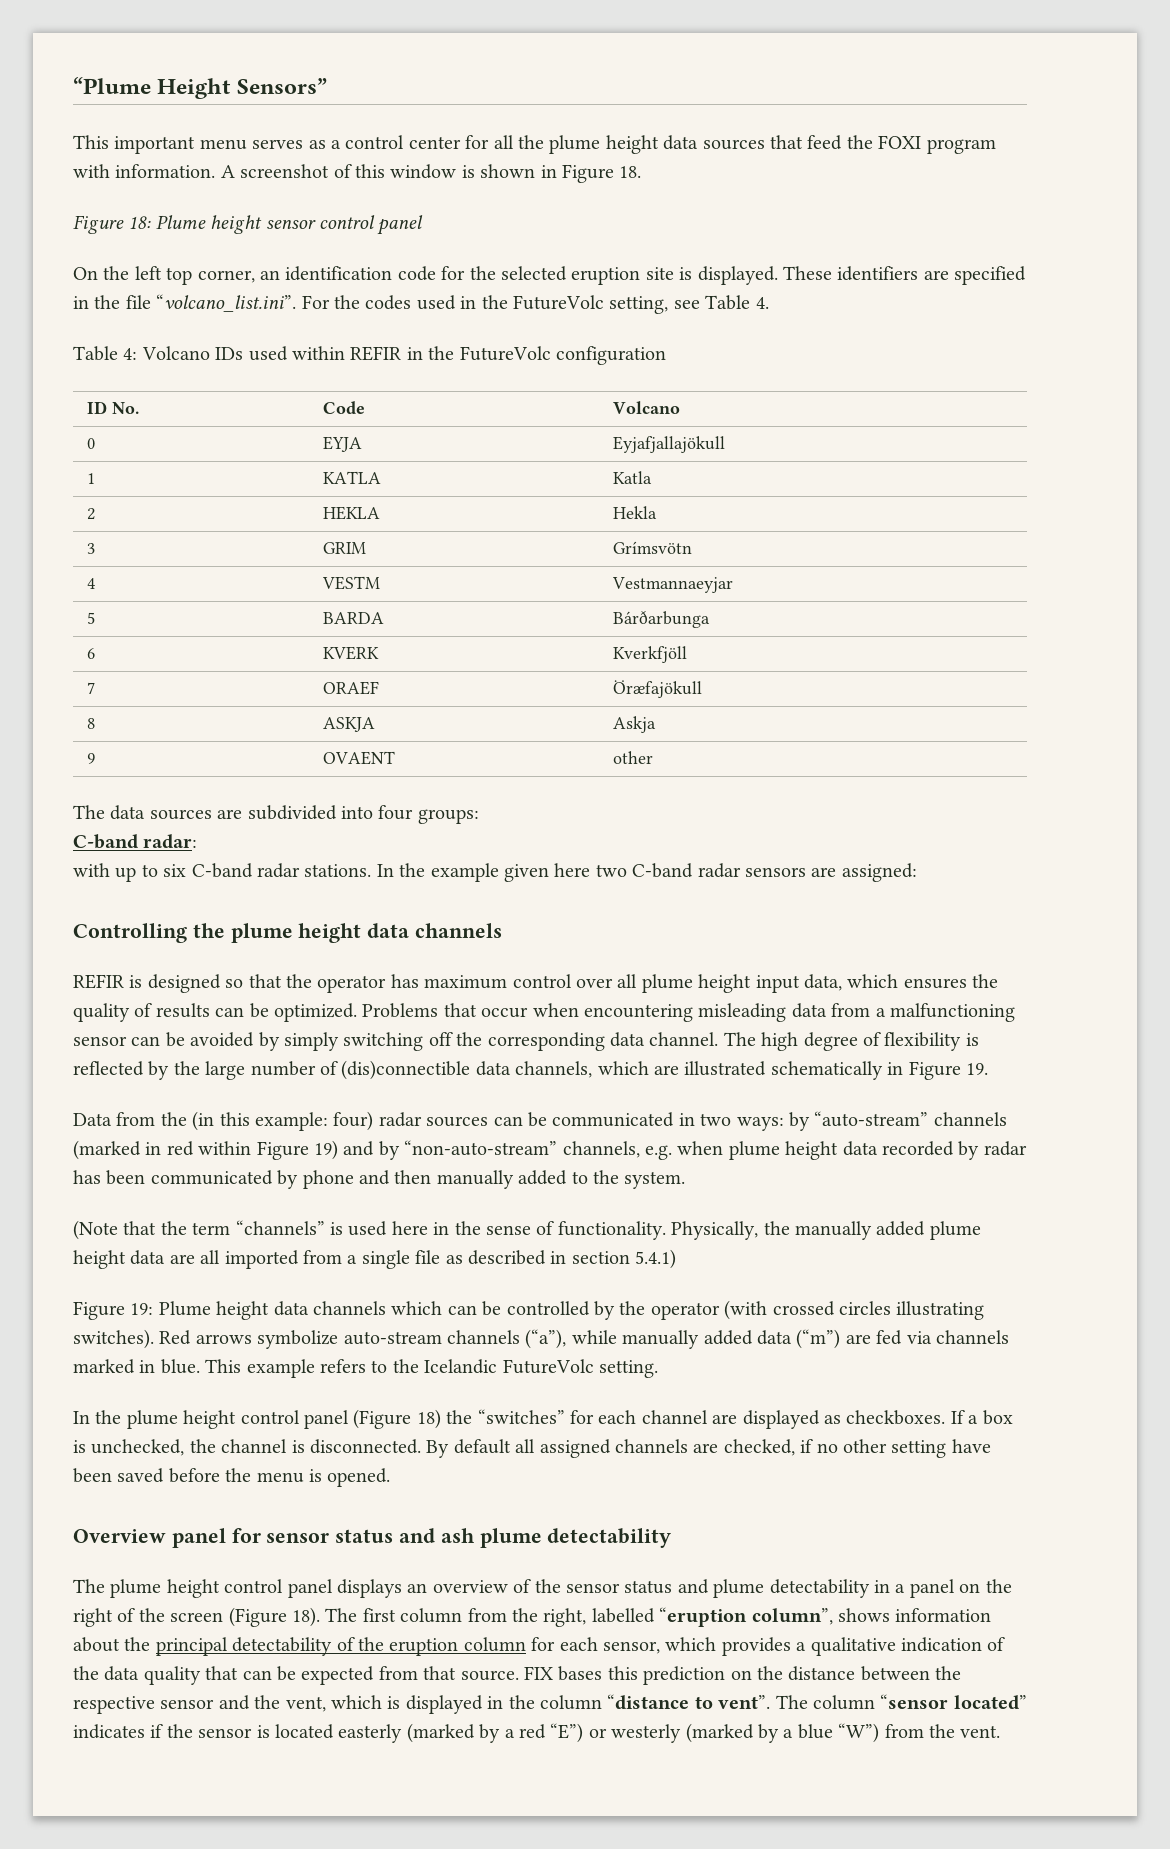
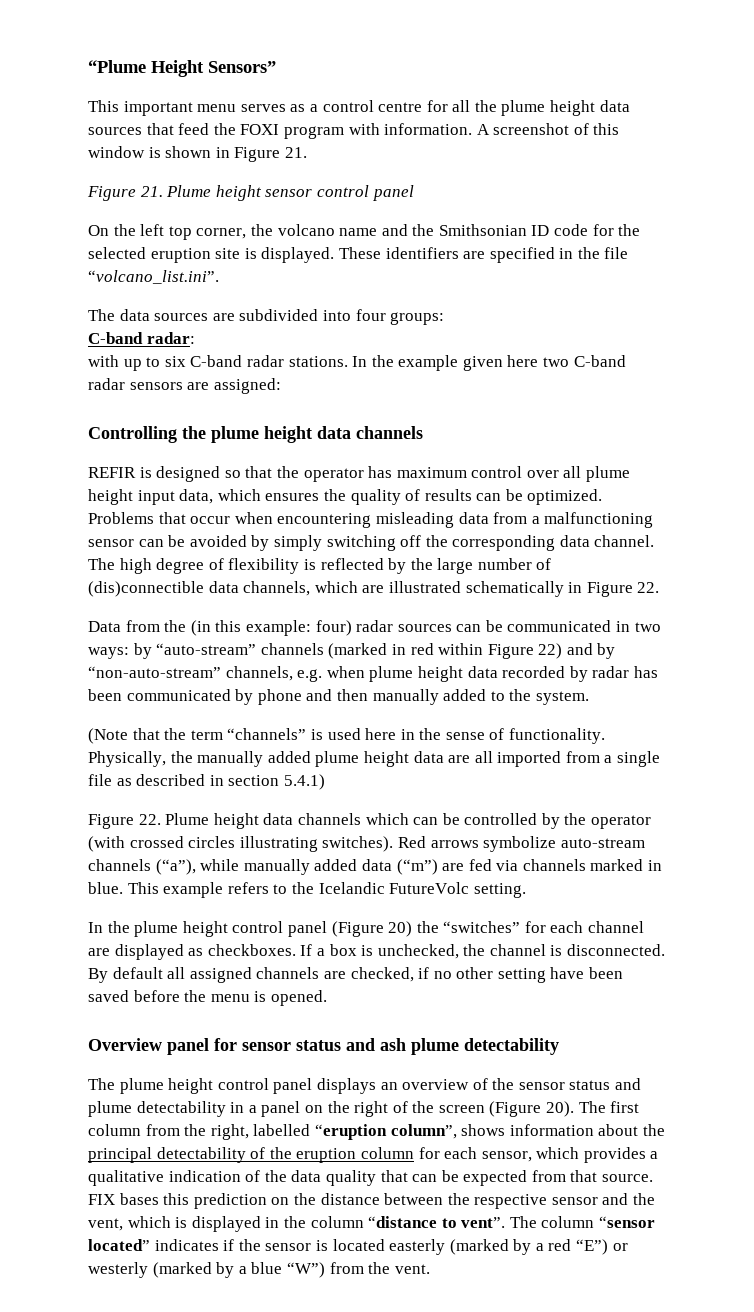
[408,136,461,149] center -> [378,102,423,112] centre
[619,166,642,178] [73,215,152,234] 18. // Figure 18: -> [284,147,307,158] [87,186,163,201] 21. // Figure 21.
[260,266,393,281] an identification -> [250,224,550,236] the volcano name and the Smithsonian ID
[301,295,769,314] [73,346,666,365] [87,401,140,414] [323,401,366,414] [613,401,681,414] [87,438,96,449] [323,436,363,452] [613,436,726,453] [87,473,96,484] [323,471,382,484] [613,471,653,484] [87,508,96,520] [323,506,381,520] [613,506,658,519] [87,543,96,554] [323,542,367,554] [613,541,693,554] [87,578,96,589] [322,576,381,590] [612,577,734,593] [87,612,96,624] [323,612,385,624] [613,611,711,628] [87,648,96,659] [323,646,380,660] [613,646,688,663] [87,682,96,694] [323,681,380,695] [613,680,703,698] [87,718,96,729] [323,717,376,732] [613,716,657,733] [87,753,96,764] [323,751,396,765] [613,751,654,764] For the codes used in the FutureVolc setting, see Table 4. // Table 4: Volcano IDs used within REFIR in the FutureVolc configuration // ID No. | Code | Volcano // 0 | EYJA | Eyjafjallajökull // 1 | KATLA | Katla // 2 | HEKLA | Hekla // 3 | GRIM | Grímsvötn // 4 | VESTM | Vestmannaeyjar // 5 | BARDA | Bárðarbunga // 6 | KVERK | Kverkfjöll // 7 | ORAEF | Öræfajökull // 8 | ASKJA | Askja // 9 | OVAENT | other -> (219, 277) none
[965,1063,988,1075] 19. -> [637,582,660,593] 22.
[314,1140,338,1160] 19) -> [538,643,563,659] 22)
[130,1303,154,1315] 19: -> [138,814,161,825] 22.
[416,1409,441,1429] 18) -> [388,921,413,937] 20)
[292,1607,320,1627] 18). -> [546,1101,575,1117] 20).

